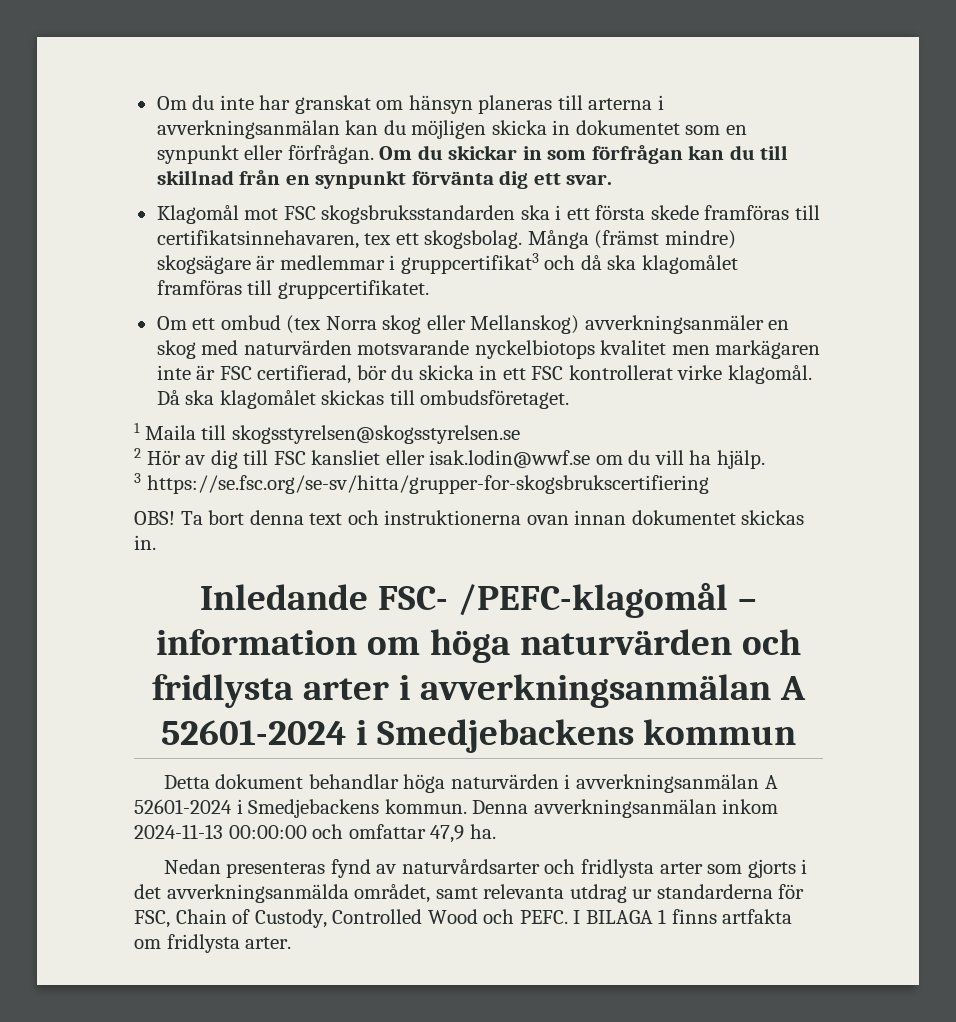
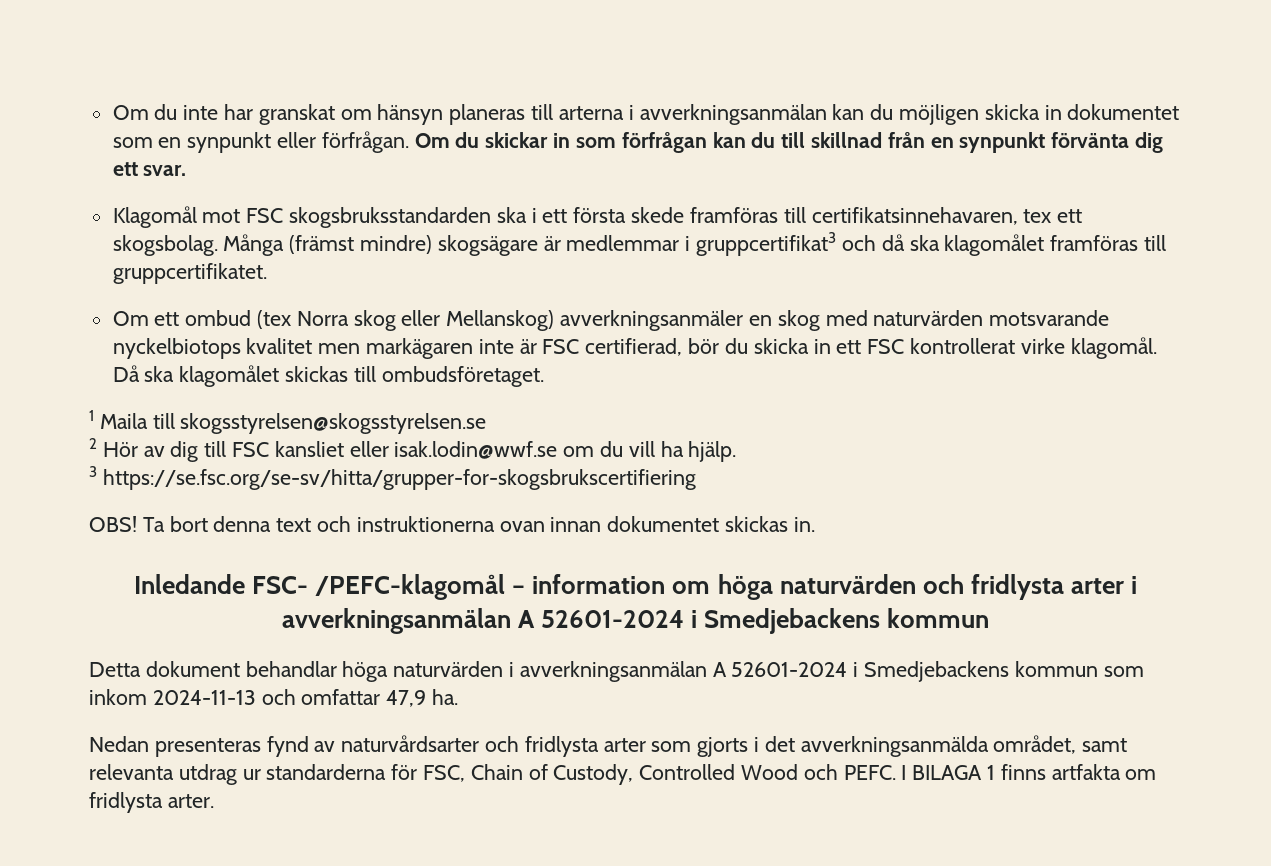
[384,799,717,818] kommun. Denna avverkningsanmälan -> [1014,661,1144,677] kommun som
[228,825,307,839] 00:00:00 -> (256, 697) none

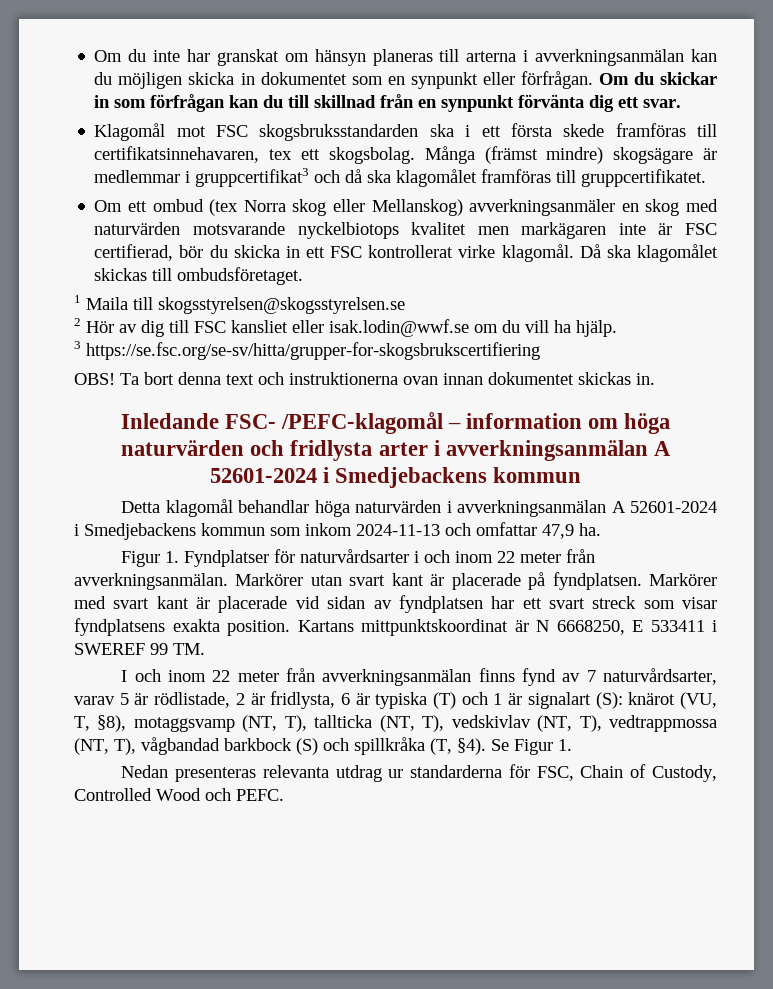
[145,661,240,677] dokument -> [165,499,233,517] klagomål
[89,735,1128,757] Nedan presenteras fynd av naturvårdsarter och fridlysta arter som gjorts i det avverkningsanmälda området, samt -> [121,549,596,567] [74,572,718,590] [74,595,717,613] [74,618,717,636] [74,643,205,655] [121,668,717,686] [74,691,717,709] [74,715,717,732] [74,737,572,755] [121,765,257,782] Figur 1. Fyndplatser för naturvårdsarter i och inom 22 meter från avverkningsanmälan. Markörer utan svart kant är placerade på fyndplatsen. Markörer med svart kant är placerade vid sidan av fyndplatsen har ett svart streck som visar fyndplatsens exakta position. Kartans mittpunktskoordinat är N 6668250, E 533411 i SWEREF 99 TM. // I och inom 22 meter från avverkningsanmälan finns fynd av 7 naturvårdsarter, varav 5 är rödlistade, 2 är fridlysta, 6 är typiska (T) och 1 är signalart (S): knärot (VU, T, §8), motaggsvamp (NT, T), tallticka (NT, T), vedskivlav (NT, T), vedtrappmossa (NT, T), vågbandad barkbock (S) och spillkråka (T, §4). Se Figur 1. // Nedan presenteras
[901,764,1157,780] [89,792,214,813] I BILAGA 1 finns artfakta om fridlysta arter. -> (284, 795) none

